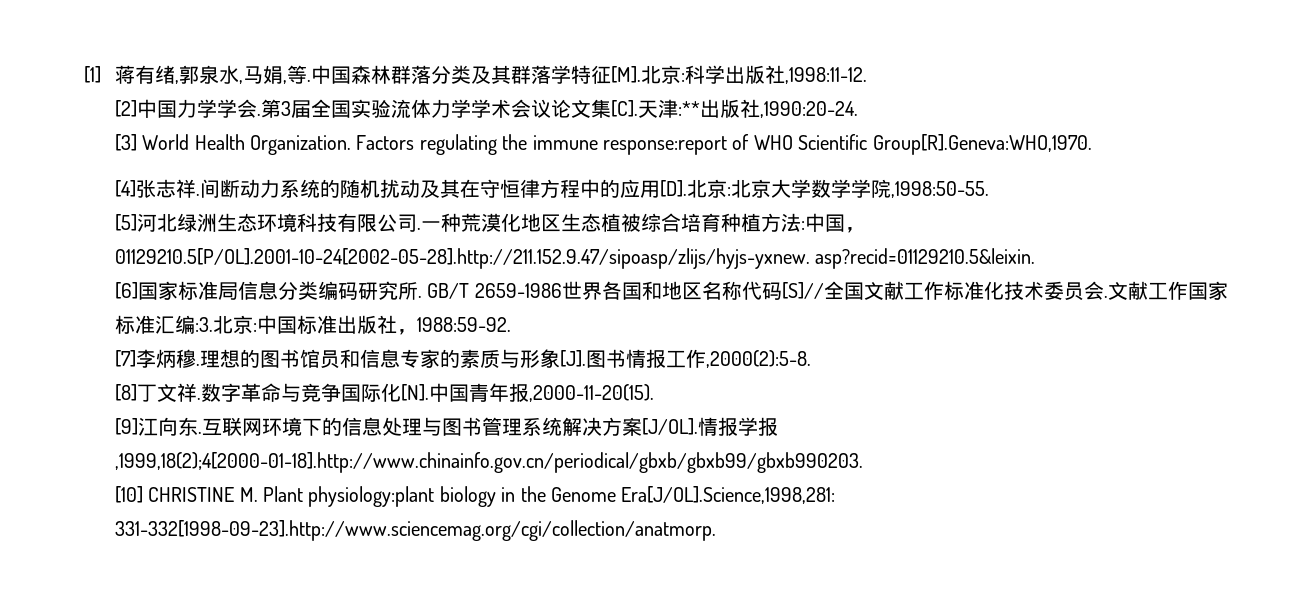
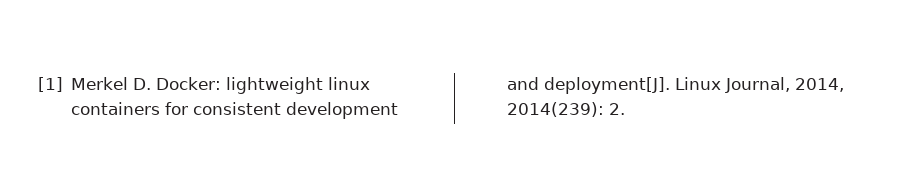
[114,65,867,84] [114,99,858,118] [114,134,1092,155] [114,179,989,198] [114,213,865,233] [114,248,1036,269] [114,281,1228,301] [114,315,511,335] [114,349,811,369] [114,383,654,402] [114,417,778,436] [114,452,863,473] [114,486,836,507] [114,520,716,541] 蒋有绪,郭泉水,马娟,等.中国森林群落分类及其群落学特征[M].北京:科学出版社,1998:11-12. // [2]中国力学学会.第3届全国实验流体力学学术会议论文集[C].天津:**出版社,1990:20-24. // [3] World Health Organization. Factors regulating the immune response:report of WHO Scientific Group[R].Geneva:WHO,1970. // [4]张志祥.间断动力系统的随机扰动及其在守恒律方程中的应用[D].北京:北京大学数学学院,1998:50-55. // [5]河北绿洲生态环境科技有限公司.一种荒漠化地区生态植被综合培育种植方法:中国，01129210.5[P/OL].2001-10-24[2002-05-28].http://211.152.9.47/sipoasp/zlijs/hyjs-yxnew. asp?recid=01129210.5&leixin. // [6]国家标准局信息分类编码研究所. GB/T 2659-1986世界各国和地区名称代码[S]//全国文献工作标准化技术委员会.文献工作国家标准汇编:3.北京:中国标准出版社，1988:59-92. // [7]李炳穆.理想的图书馆员和信息专家的素质与形象[J].图书情报工作,2000(2):5-8. // [8]丁文祥.数字革命与竞争国际化[N].中国青年报,2000-11-20(15). // [9]江向东.互联网环境下的信息处理与图书管理系统解决方案[J/OL].情报学报,1999,18(2);4[2000-01-18].http://www.chinainfo.gov.cn/periodical/gbxb/gbxb99/gbxb990203. // [10] CHRISTINE M. Plant physiology:plant biology in the Genome Era[J/OL].Science,1998,281: 331-332[1998-09-23].http://www.sciencemag.org/cgi/collection/anatmorp. -> [71,77,371,94] [71,102,399,119] [507,77,845,94] [507,102,626,117] Merkel D. Docker: lightweight linux containers for consistent development and deployment[J]. Linux Journal, 2014, 2014(239): 2.

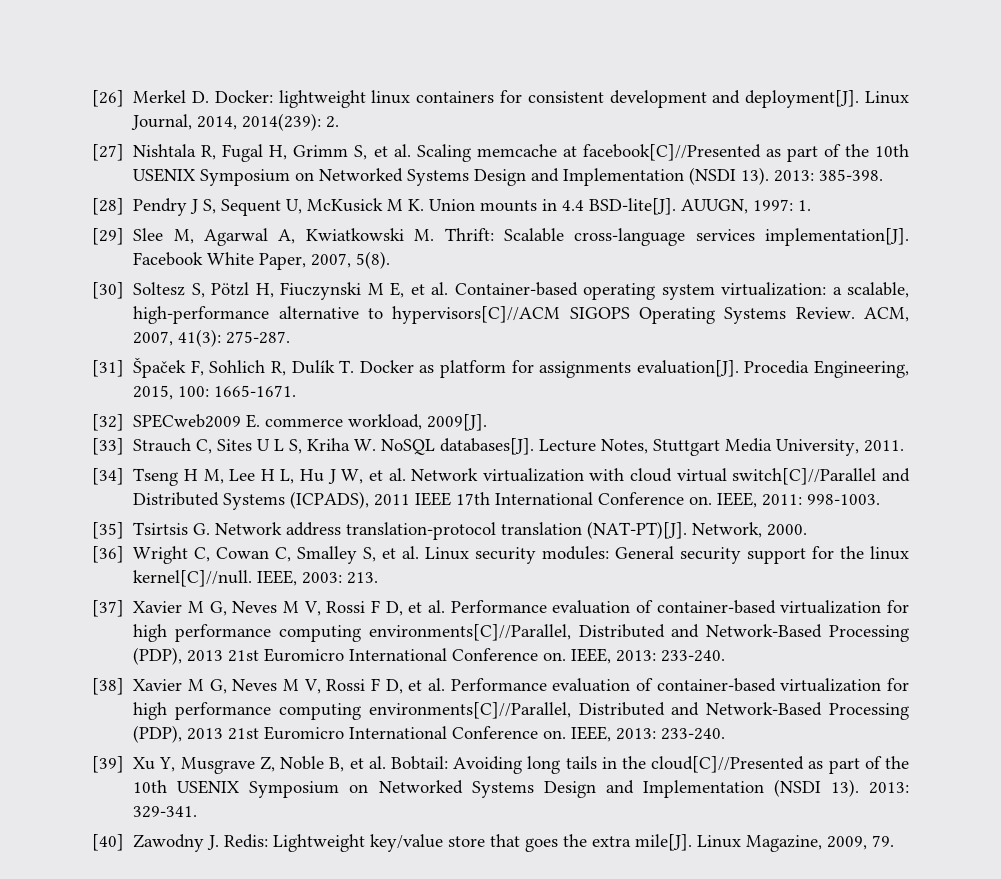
[38,77,63,92] [1] -> [92,90,124,107] [26]
(626, 109) none -> [92,144,909,162] [133,167,884,186] [92,198,812,216] [92,228,909,246] [133,251,391,270] [92,282,909,300] [133,306,909,324] [133,329,291,347] [92,357,909,378] [133,385,297,400] [92,414,488,431] [92,438,905,456] [92,468,910,486] [133,491,881,510] [92,521,808,540] [92,546,909,564] [133,570,379,587] [92,600,909,617] [133,624,909,642] [133,647,726,665] [92,678,909,695] [133,702,909,720] [133,725,726,743] [92,756,910,774] [133,779,910,798] [133,806,198,818] [92,834,895,852] // [27] Nishtala R, Fugal H, Grimm S, et al. Scaling memcache at facebook[C]//Presented as part of the 10th USENIX Symposium on Networked Systems Design and Implementation (NSDI 13). 2013: 385-398. // [28] Pendry J S, Sequent U, McKusick M K. Union mounts in 4.4 BSD-lite[J]. AUUGN, 1997: 1. // [29] Slee M, Agarwal A, Kwiatkowski M. Thrift: Scalable cross-language services implementation[J]. Facebook White Paper, 2007, 5(8). // [30] Soltesz S, Pötzl H, Fiuczynski M E, et al. Container-based operating system virtualization: a scalable, high-performance alternative to hypervisors[C]//ACM SIGOPS Operating Systems Review. ACM, 2007, 41(3): 275-287. // [31] Špaček F, Sohlich R, Dulík T. Docker as platform for assignments evaluation[J]. Procedia Engineering, 2015, 100: 1665-1671. // [32] SPECweb2009 E. commerce workload, 2009[J]. // [33] Strauch C, Sites U L S, Kriha W. NoSQL databases[J]. Lecture Notes, Stuttgart Media University, 2011. // [34] Tseng H M, Lee H L, Hu J W, et al. Network virtualization with cloud virtual switch[C]//Parallel and Distributed Systems (ICPADS), 2011 IEEE 17th International Conference on. IEEE, 2011: 998-1003. // [35] Tsirtsis G. Network address translation-protocol translation (NAT-PT)[J]. Network, 2000. // [36] Wright C, Cowan C, Smalley S, et al. Linux security modules: General security support for the linux kernel[C]//null. IEEE, 2003: 213. // [37] Xavier M G, Neves M V, Rossi F D, et al. Performance evaluation of container-based virtualization for high performance computing environments[C]//Parallel, Distributed and Network-Based Processing (PDP), 2013 21st Euromicro International Conference on. IEEE, 2013: 233-240. // [38] Xavier M G, Neves M V, Rossi F D, et al. Performance evaluation of container-based virtualization for high performance computing environments[C]//Parallel, Distributed and Network-Based Processing (PDP), 2013 21st Euromicro International Conference on. IEEE, 2013: 233-240. // [39] Xu Y, Musgrave Z, Noble B, et al. Bobtail: Avoiding long tails in the cloud[C]//Presented as part of the 10th USENIX Symposium on Networked Systems Design and Implementation (NSDI 13). 2013: 329-341. // [40] Zawodny J. Redis: Lightweight key/value store that goes the extra mile[J]. Linux Magazine, 2009, 79.

